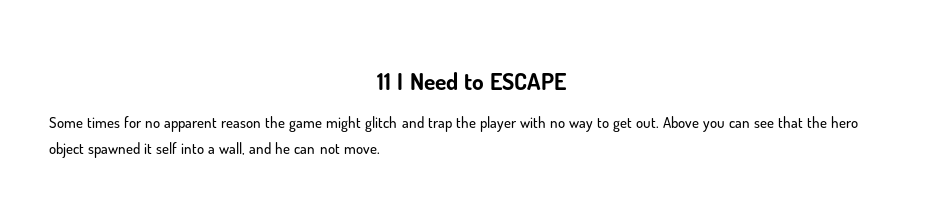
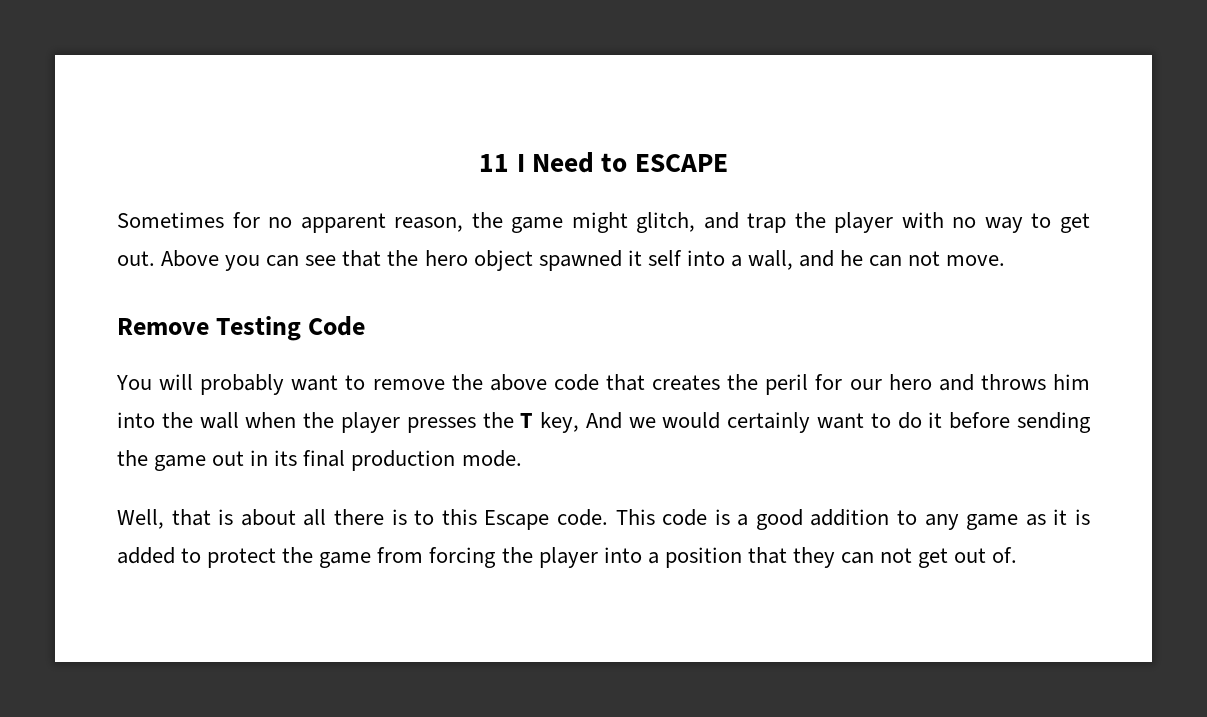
[49,117,121,128] Some times -> [117,212,224,228] Sometimes
[221,121,262,128] reason -> [394,217,464,232] reason,
[365,116,398,132] glitch -> [636,212,696,233] glitch,
(380, 150) none -> [117,316,366,341] [116,374,1090,395] [117,412,1091,433] [117,450,522,471] [117,509,1091,530] [117,547,1018,568] // Remove Testing Code // You will probably want to remove the above code that creates the peril for our hero and throws him into the wall when the player presses the T key, And we would certainly want to do it before sending the game out in its final production mode. // Well, that is about all there is to this Escape code. This code is a good addition to any game as it is added to protect the game from forcing the player into a position that they can not get out of.

